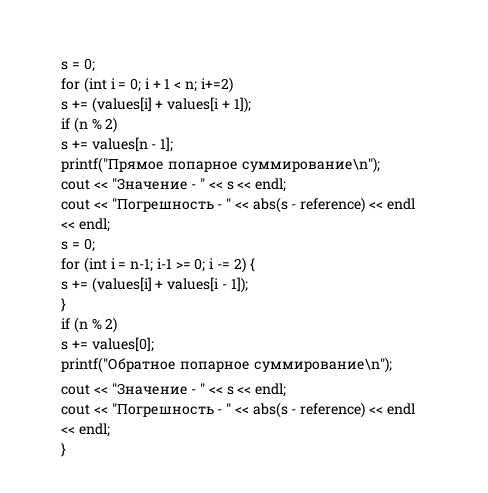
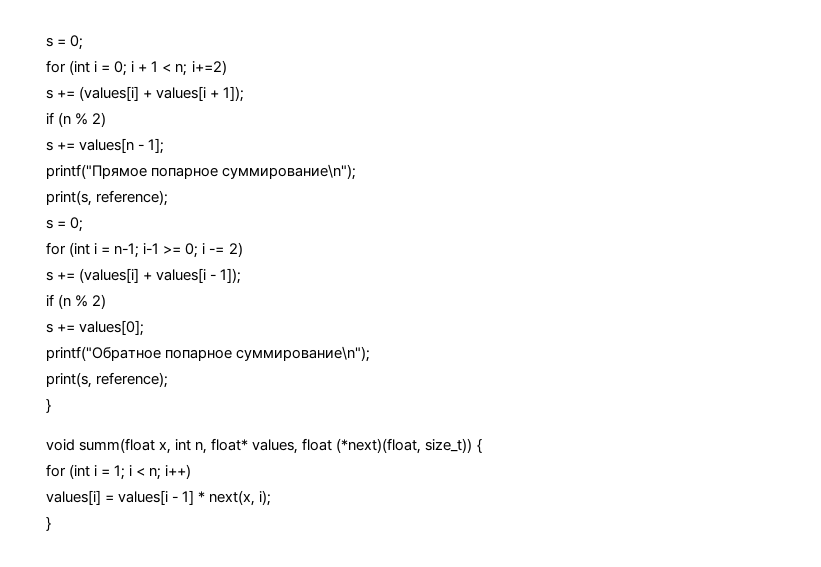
[61,178,287,192] [61,197,415,213] [61,218,110,232] cout << "Значение - " << s << endl; // cout << "Погрешность - " << abs(s - reference) << endl << endl; -> [46,190,169,206] print(s, reference);
[249,258,255,272] { -> (243, 249) none
[61,298,66,312] // } -> (242, 276) none
[61,383,287,397] [61,402,415,418] [61,423,110,437] cout << "Значение - " << s << endl; // cout << "Погрешность - " << abs(s - reference) << endl << endl; -> [46,372,169,388] [46,398,51,413] [46,438,482,454] [46,464,192,480] [46,490,272,506] print(s, reference); // } // void summ(float x, int n, float* values, float (*next)(float, size_t)) { // for (int i = 1; i < n; i++) // values[i] = values[i - 1] * next(x, i);

